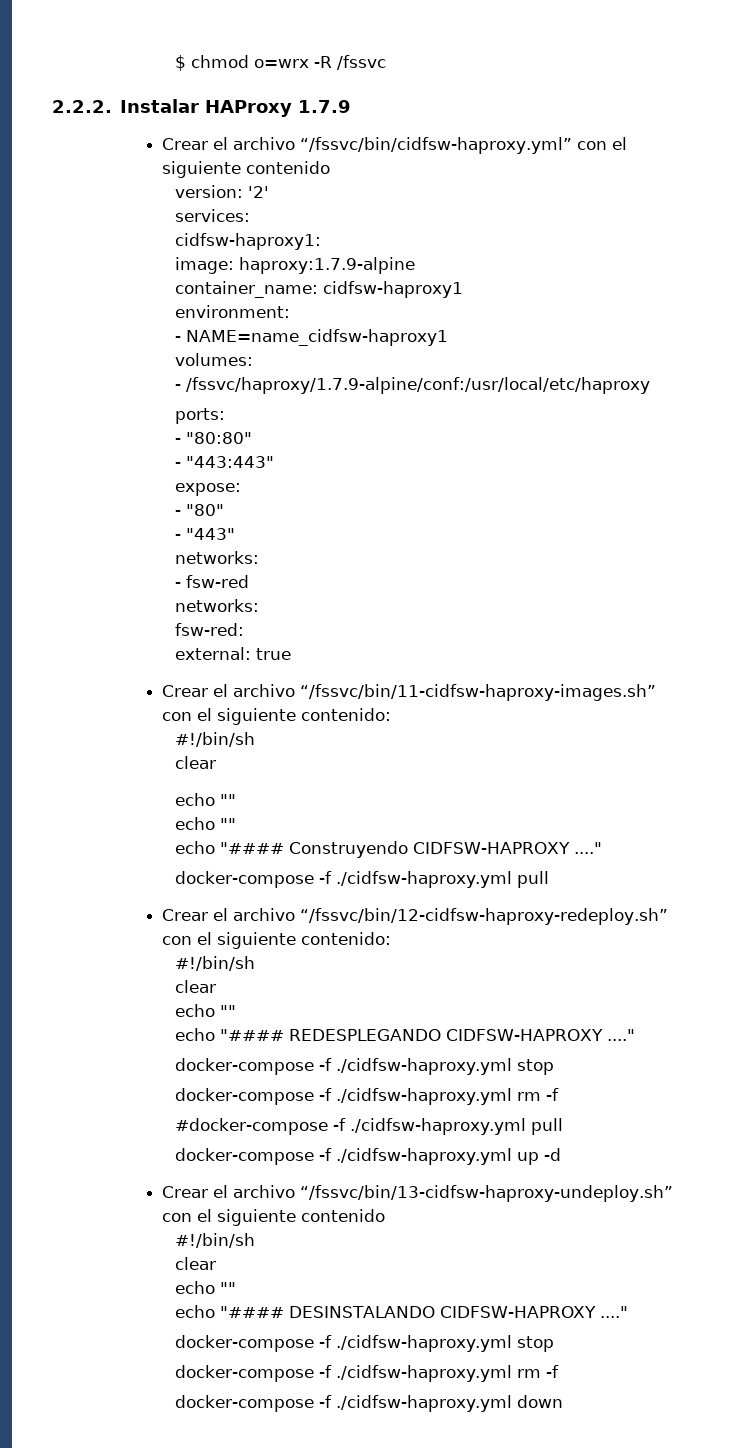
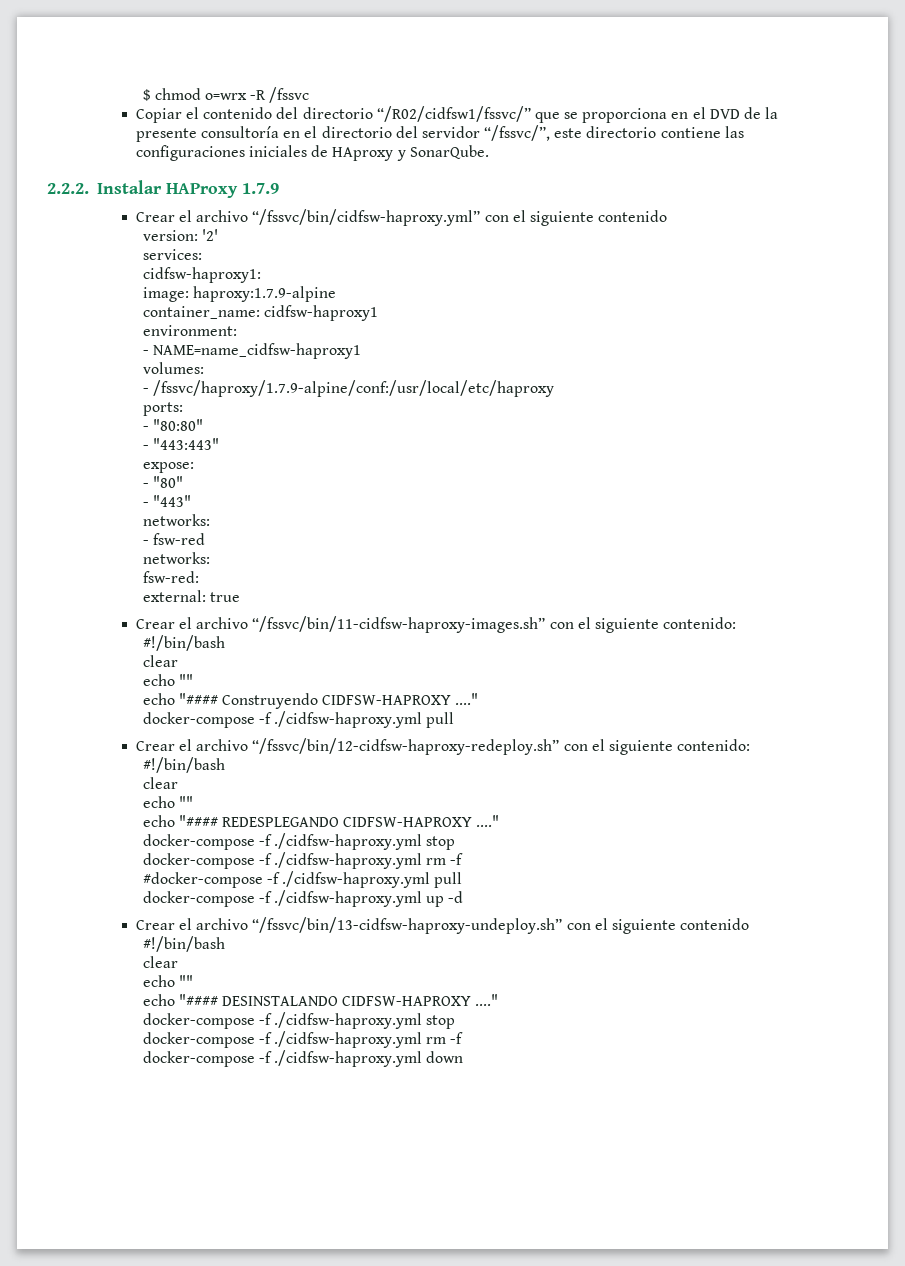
(386, 62) none -> [135,106,779,123] [135,125,744,142] [135,145,489,161] // Copiar el contenido del directorio “/R02/cidfsw1/fssvc/” que se proporciona en el DVD de la presente consultoría en el directorio del servidor “/fssvc/”, este directorio contiene las configuraciones iniciales de HAproxy y SonarQube.
[174,732,255,747] [174,756,216,769] [174,793,236,806] [174,817,236,830] #!/bin/sh // clear // echo "" // echo "" -> [142,635,225,651] [142,655,178,667] [142,674,193,686] #!/bin/bash // clear // echo ""
[174,956,255,971] #!/bin/sh -> [142,757,225,773] #!/bin/bash
[174,1233,255,1248] #!/bin/sh -> [142,936,225,952] #!/bin/bash

